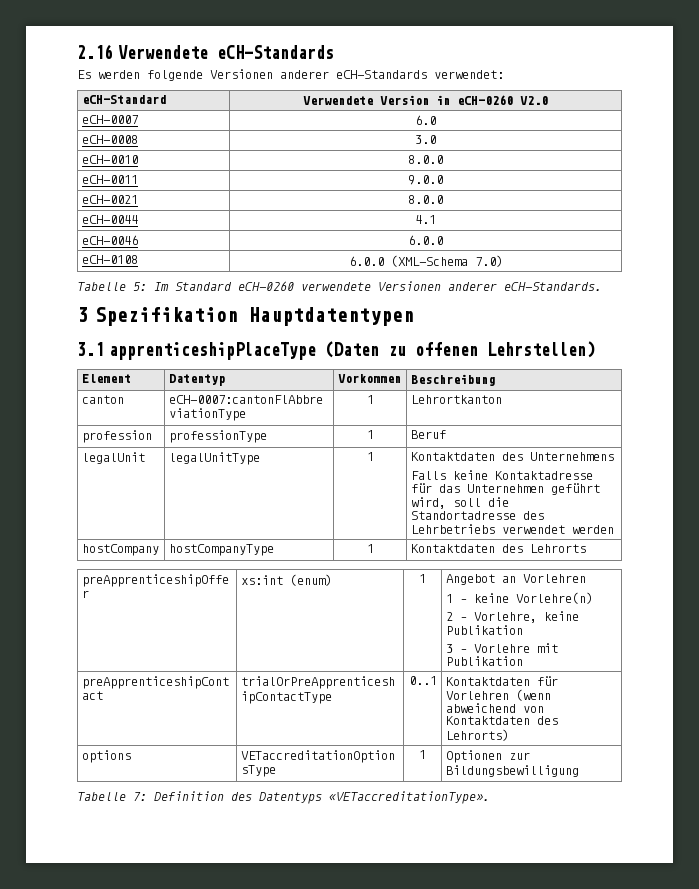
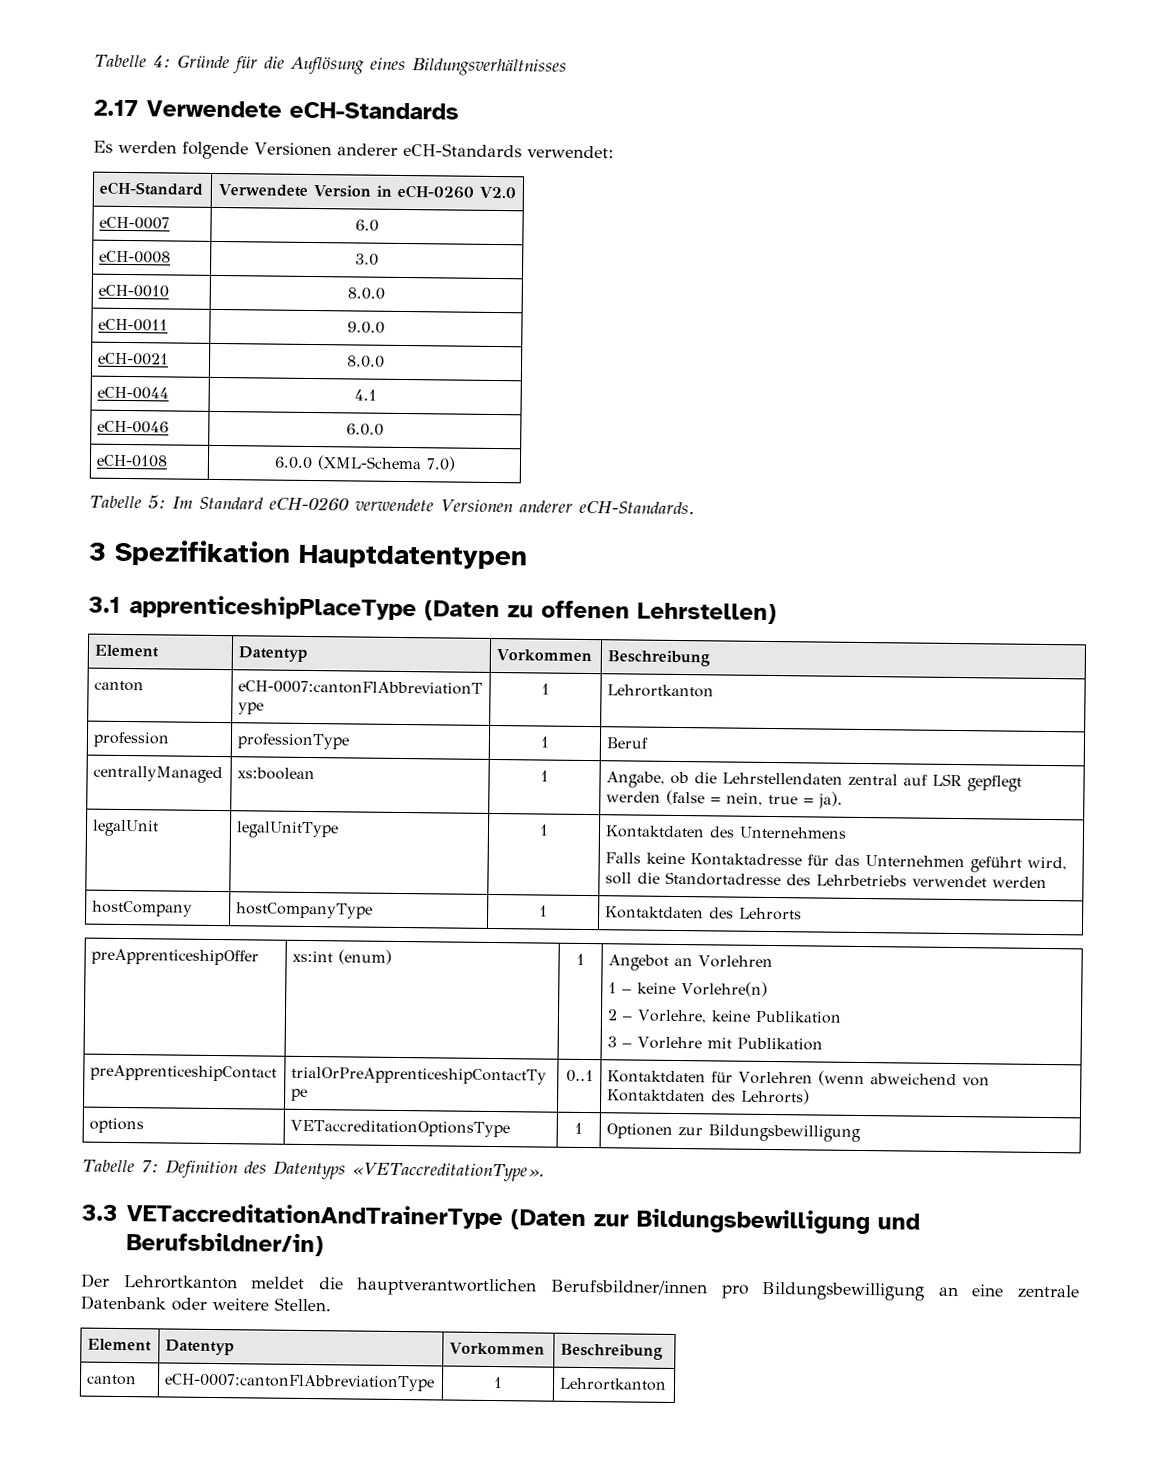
[77,44,113,59] 2.16 -> [94,54,567,77] [93,99,138,117] Tabelle 4: Gründe für die Auflösung eines Bildungsverhältnisses // 2.17
(446, 434) none -> [93,765,224,784] [237,767,316,781] [540,770,549,782] [606,771,1023,792] [606,789,844,809] // centrallyManaged | xs:boolean | 1 | Angabe, ob die Lehrstellendaten zentral auf LSR gepflegt werden (false = nein, true = ja).
(490, 797) none -> [81,1203,920,1235] [125,1232,324,1257] [81,1273,1080,1301] [80,1295,331,1312] [87,1338,153,1352] [165,1339,236,1356] [449,1342,546,1355] [560,1343,664,1360] [86,1374,138,1386] [164,1373,436,1392] [493,1377,503,1389] [559,1377,668,1391] // 3.3 VETaccreditationAndTrainerType (Daten zur Bildungsbewilligung und Berufsbildner/in) // Der Lehrortkanton meldet die hauptverantwortlichen Berufsbildner/innen pro Bildungsbewilligung an eine zentrale Datenbank oder weitere Stellen. // Element | Datentyp | Vorkommen | Beschreibung // canton | eCH-0007:cantonFlAbbreviationType | 1 | Lehrortkanton

